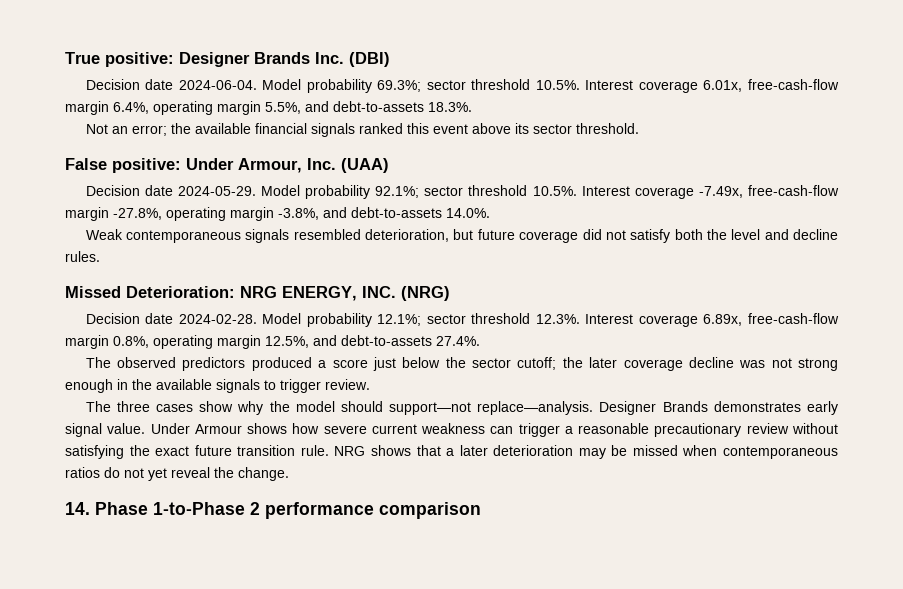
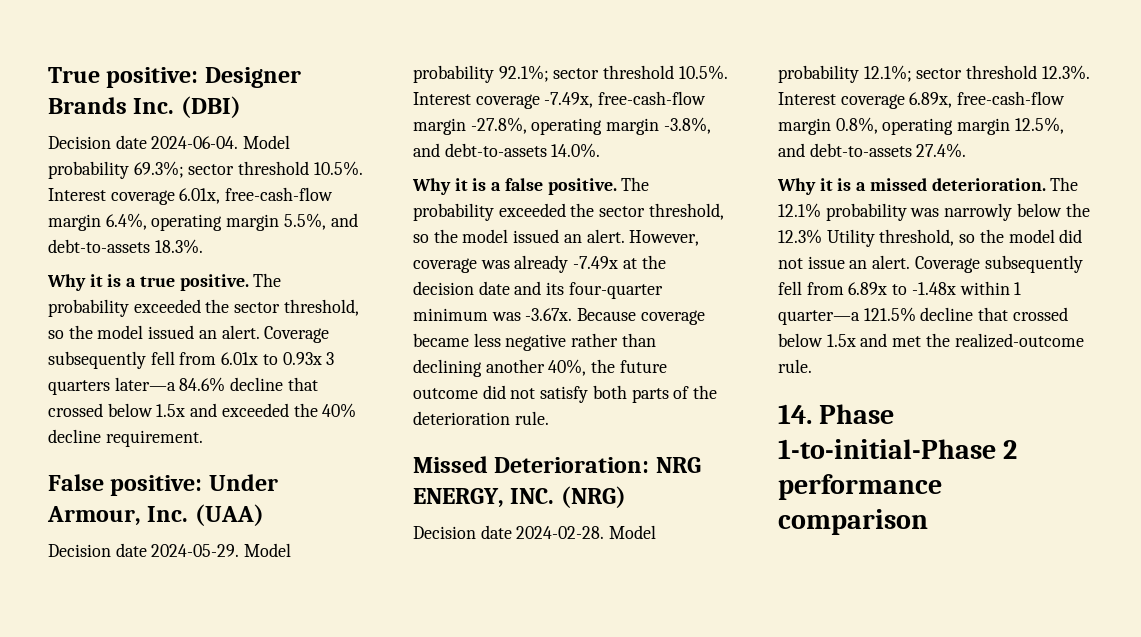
[85,123,639,137] Not an error; the available financial signals ranked this event above its sector threshold. -> [47,273,282,291] [48,299,359,317] [48,325,330,343] [48,351,335,369] [48,377,318,395] [48,403,357,418] [48,429,203,447] Why it is a true positive. The probability exceeded the sector threshold, so the model issued an alert. Coverage subsequently fell from 6.01x to 0.93x 3 quarters later—a 84.6% decline that crossed below 1.5x and exceeded the 40% decline requirement.
[85,229,838,243] [65,251,100,262] Weak contemporaneous signals resembled deterioration, but future coverage did not satisfy both the level and decline rules. -> [412,177,650,195] [413,203,724,221] [413,229,700,246] [413,255,666,273] [413,281,663,299] [413,308,705,325] [413,333,656,351] [413,359,667,377] [413,385,718,403] [413,411,549,425] Why it is a false positive. The probability exceeded the sector threshold, so the model issued an alert. However, coverage was already -7.49x at the decision date and its four-quarter minimum was -3.67x. Because coverage became less negative rather than declining another 40%, the future outcome did not satisfy both parts of the deterioration rule.
[85,357,839,371] [65,379,370,393] [85,401,838,415] [65,423,838,437] [65,445,838,459] [65,467,289,481] The observed predictors produced a score just below the sector cutoff; the later coverage decline was not strong enough in the available signals to trigger review. // The three cases show why the model should support—not replace—analysis. Designer Brands demonstrates early signal value. Under Armour shows how severe current weakness can trigger a reasonable precautionary review without satisfying the exact future transition rule. NRG shows that a later deterioration may be missed when contemporaneous ratios do not yet reveal the change. -> [777,177,1079,195] [778,203,1090,221] [778,229,1083,247] [778,255,1083,273] [778,281,1022,295] [778,307,1068,325] [778,333,1084,348] [778,359,812,373] Why it is a missed deterioration. The 12.1% probability was narrowly below the 12.3% Utility threshold, so the model did not issue an alert. Coverage subsequently fell from 6.89x to -1.48x within 1 quarter—a 121.5% decline that crossed below 1.5x and met the realized-outcome rule.
[153,502,245,515] 1-to-Phase -> [778,439,996,459] 1-to-initial-Phase

